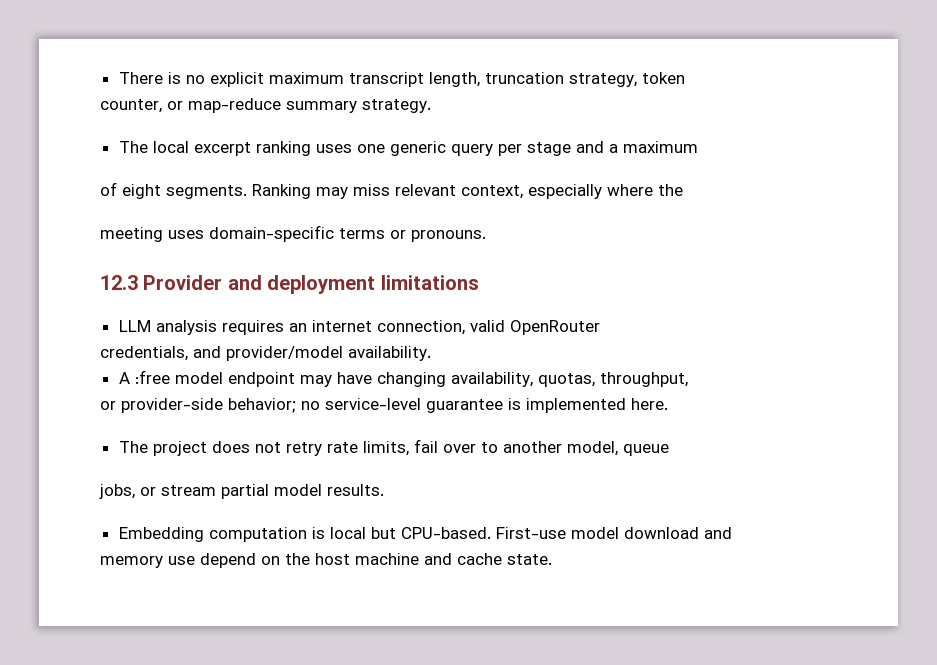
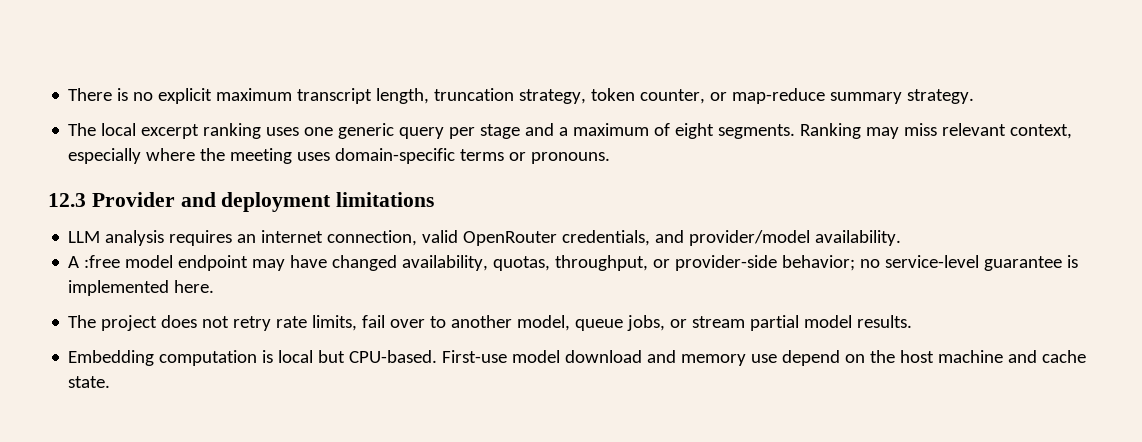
(685, 78) // -> (636, 94) none
(698, 147) // -> (650, 129) none
(683, 190) // -> (226, 154) none
(600, 327) // -> (558, 238) none
[376,372,446,387] changing -> [332,255,398,271] changed
(688, 379) // -> (649, 263) none
(669, 450) // -> (624, 325) none
(732, 533) // -> (677, 356) none

